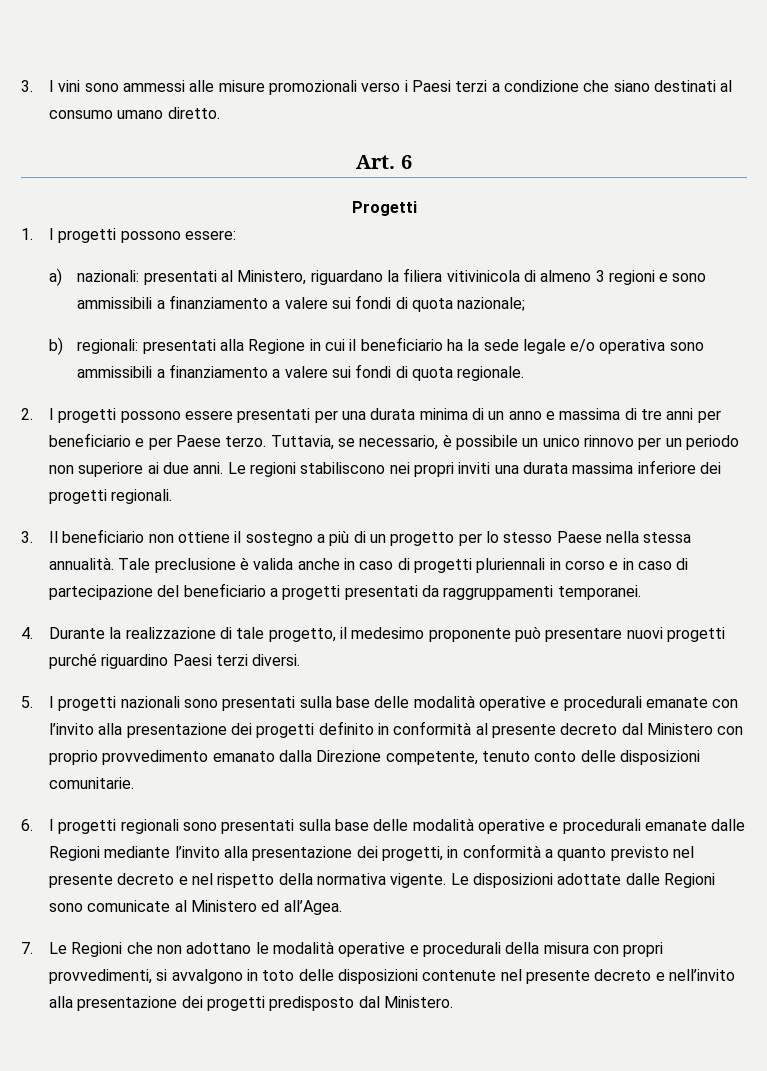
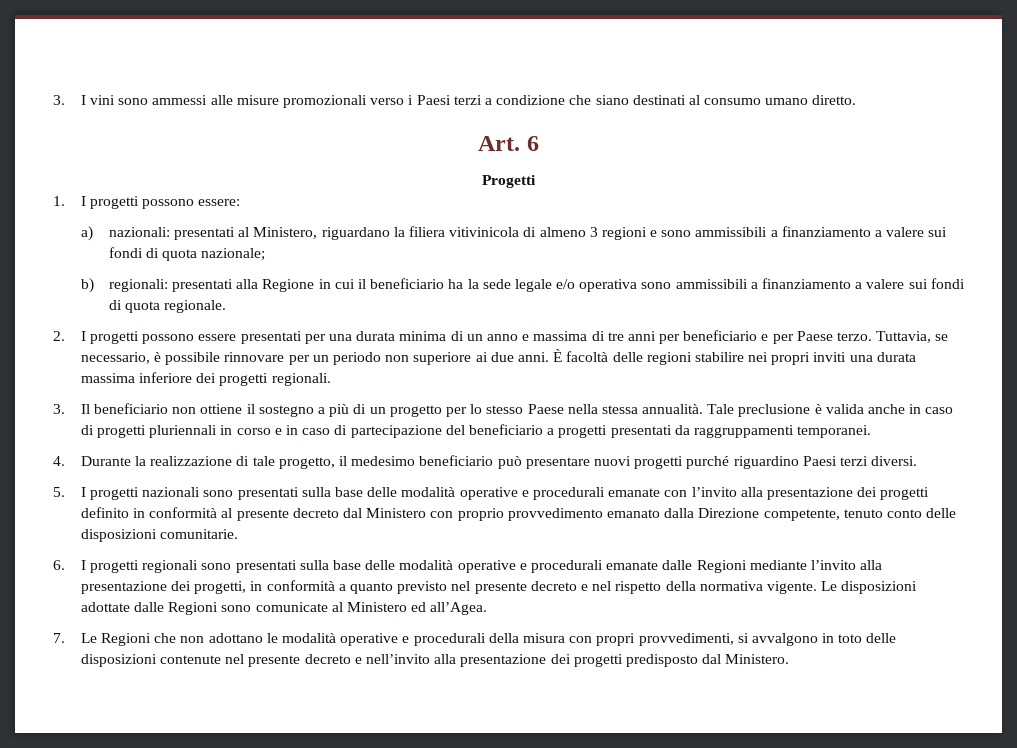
[522,435,635,447] un unico rinnovo -> [224,352,285,362] rinnovare
[227,462,386,477] Le regioni stabiliscono -> [553,349,744,365] È facoltà delle regioni stabilire
[428,628,511,642] proponente -> [419,455,494,466] beneficiario

